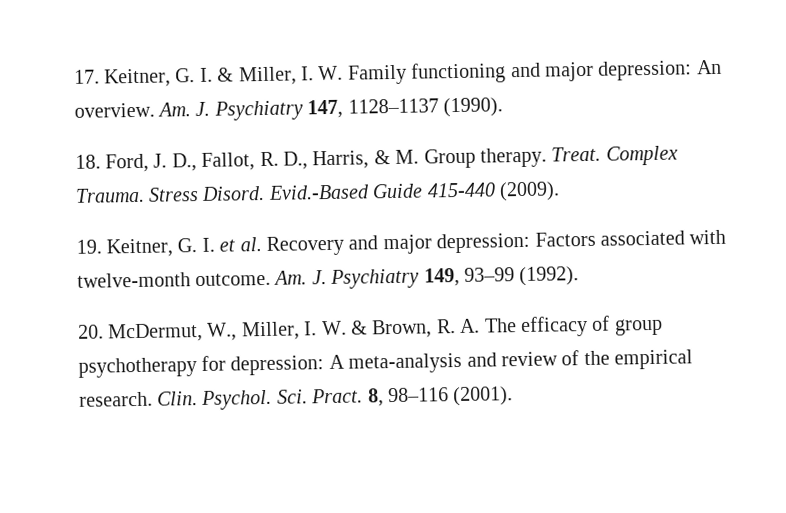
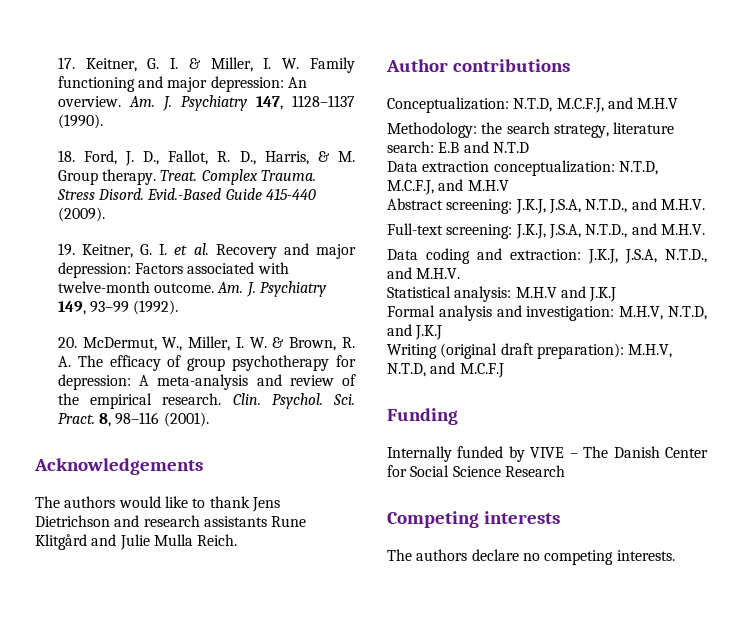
(514, 396) none -> [34,458,203,475] [35,496,280,512] [35,515,307,527] [35,534,238,550] [386,59,570,72] [387,97,679,113] [387,122,675,138] [387,141,529,153] [387,160,658,176] [387,179,509,195] [387,198,705,214] [387,223,705,239] [387,248,707,264] [387,267,461,279] [387,286,617,302] [387,305,707,321] [387,324,443,340] [387,343,673,359] [387,362,504,378] [387,408,458,425] [387,446,708,462] [387,465,565,477] [387,511,560,528] [387,549,675,565] // Acknowledgements // The authors would like to thank Jens Dietrichson and research assistants Rune Klitgård and Julie Mulla Reich. // Author contributions // Conceptualization: N.T.D, M.C.F.J, and M.H.V // Methodology: the search strategy, literature search: E.B and N.T.D // Data extraction conceptualization: N.T.D, M.C.F.J, and M.H.V // Abstract screening: J.K.J, J.S.A, N.T.D., and M.H.V. // Full-text screening: J.K.J, J.S.A, N.T.D., and M.H.V. // Data coding and extraction: J.K.J, J.S.A, N.T.D., and M.H.V. // Statistical analysis: M.H.V and J.K.J // Formal analysis and investigation: M.H.V, N.T.D, and J.K.J // Writing (original draft preparation): M.H.V, N.T.D, and M.C.F.J // Funding // Internally funded by VIVE – The Danish Center for Social Science Research // Competing interests // The authors declare no competing interests.

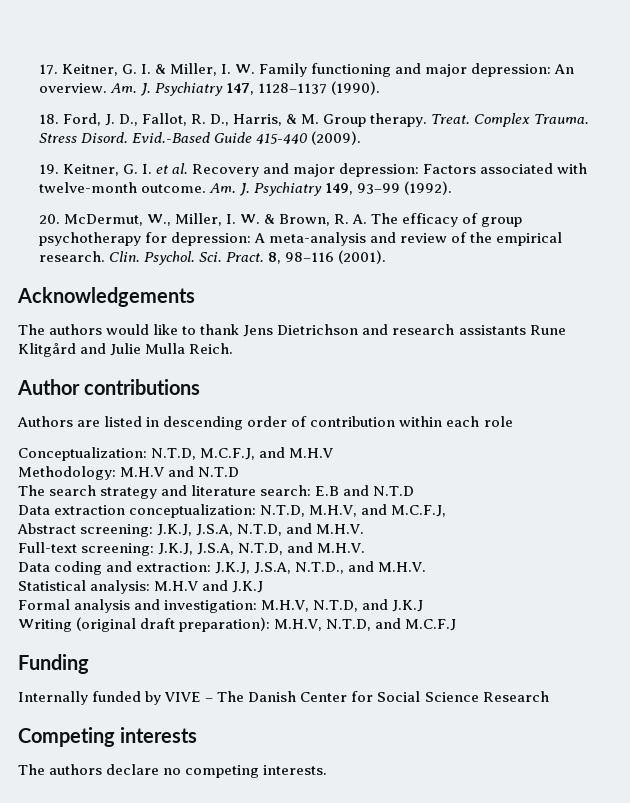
(570, 65) none -> [17,416,513,430] // Authors are listed in descending order of contribution within each role
[481,122,609,138] the search strategy, -> [120,466,240,477] [18,485,188,499] M.H.V and N.T.D // The search strategy and
[387,179,509,195] M.C.F.J, and M.H.V -> [309,504,447,517] M.H.V, and M.C.F.J,
[585,199,628,213] N.T.D., -> [237,524,283,536] N.T.D,
[585,224,628,238] N.T.D., -> [238,543,284,555] N.T.D,

